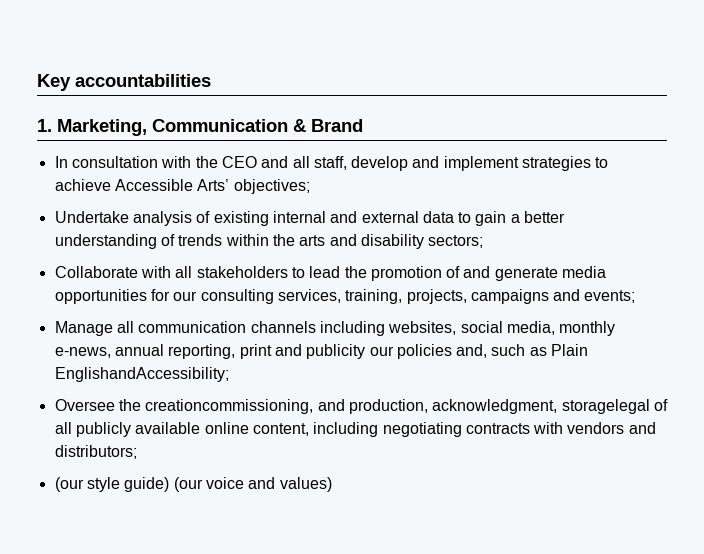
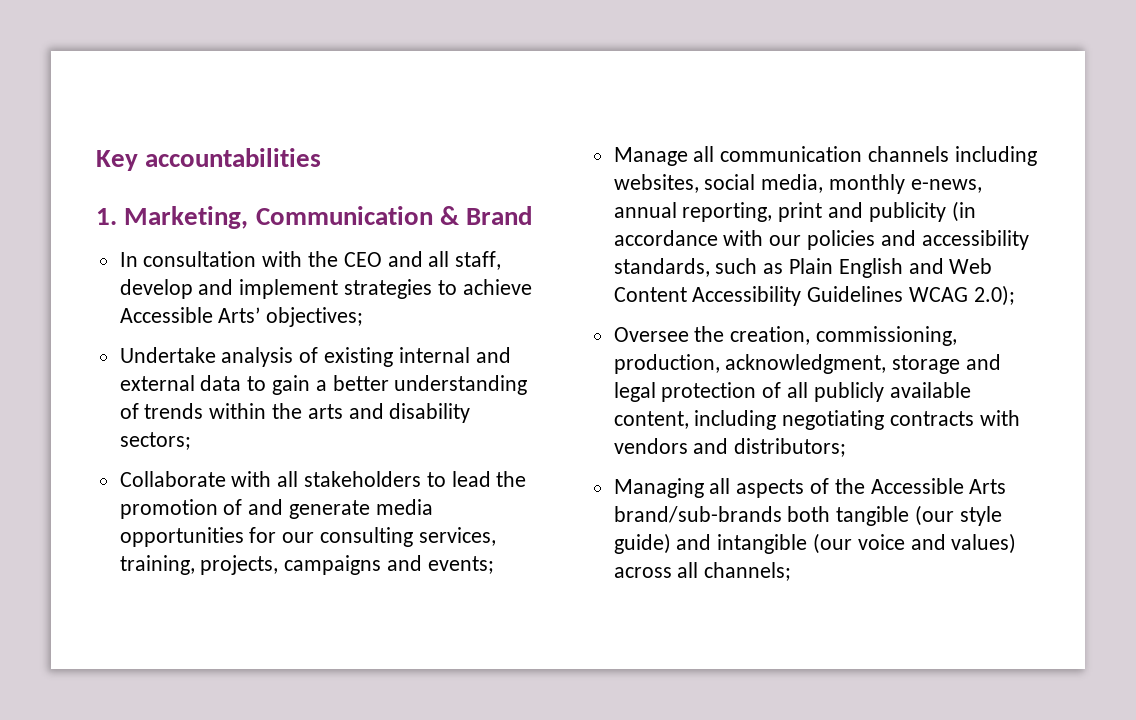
[369,344,589,359] [54,367,229,382] [54,399,650,414] our policies and, such as Plain EnglishandAccessibility; // Oversee the creationcommissioning, and production, acknowledgment, storagelegal -> [951,201,976,222] [613,230,1029,250] [613,258,993,278] [613,285,1015,306] [613,326,958,346] [613,354,1002,374] [613,382,757,402] (in accordance with our policies and accessibility standards, such as Plain English and Web Content Accessibility Guidelines WCAG 2.0); // Oversee the creation, commissioning, production, acknowledgment, storage and legal protection
[204,422,249,434] online -> (971, 390) none
(137, 452) none -> [613,478,1007,498] [613,506,910,526] Managing all aspects of the Accessible Arts brand/sub-brands both tangible
(170, 484) none -> [676,534,808,554] and intangible
(332, 484) none -> [613,562,792,581] across all channels;

